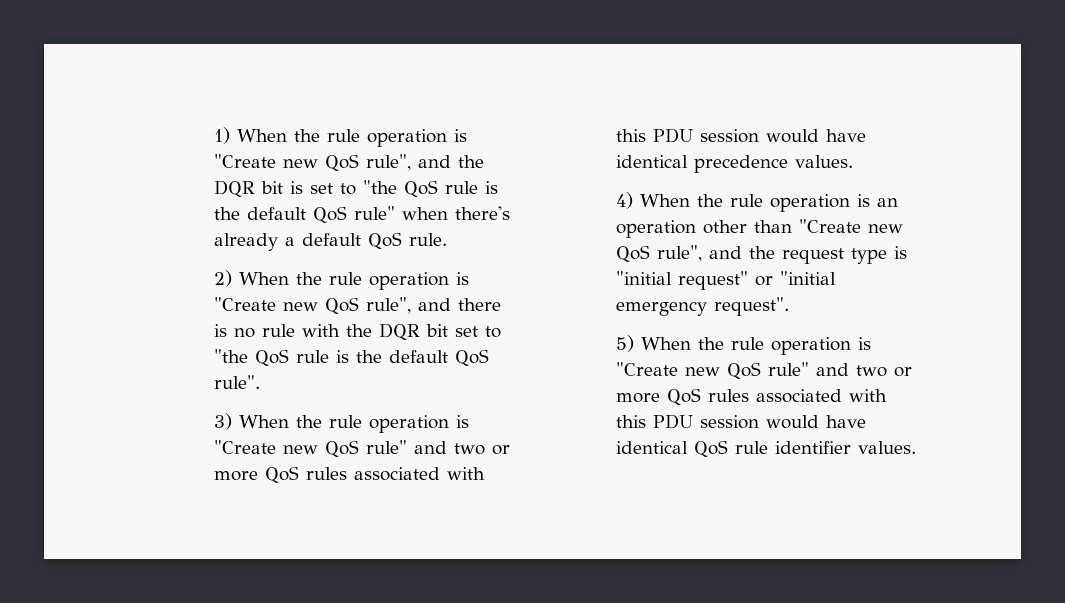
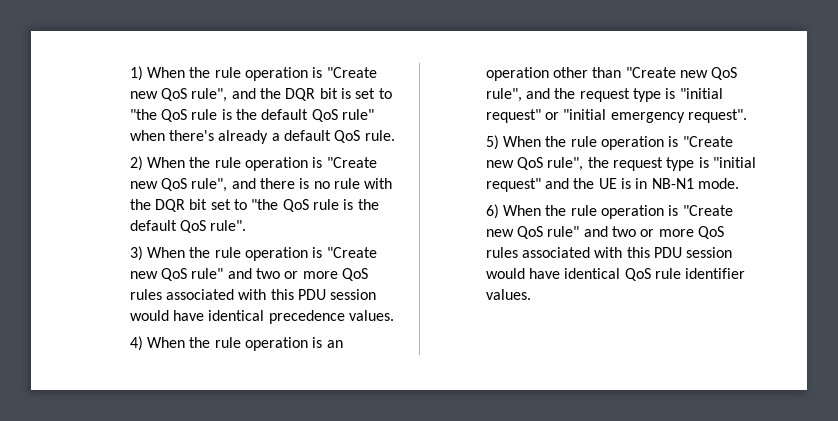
(761, 371) none -> [547,157,756,171] [485,178,739,192] [485,204,733,219] [485,226,544,239] rule", the request type is "initial request" and the UE is in NB-N1 mode. // 6) When the rule operation is "Create new QoS

